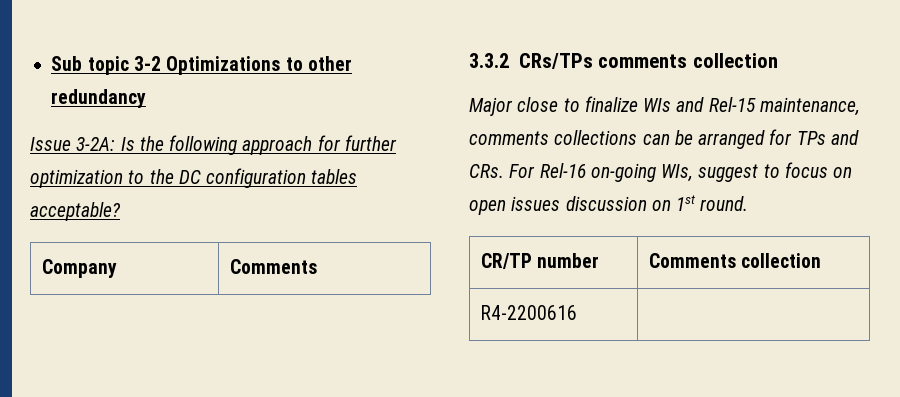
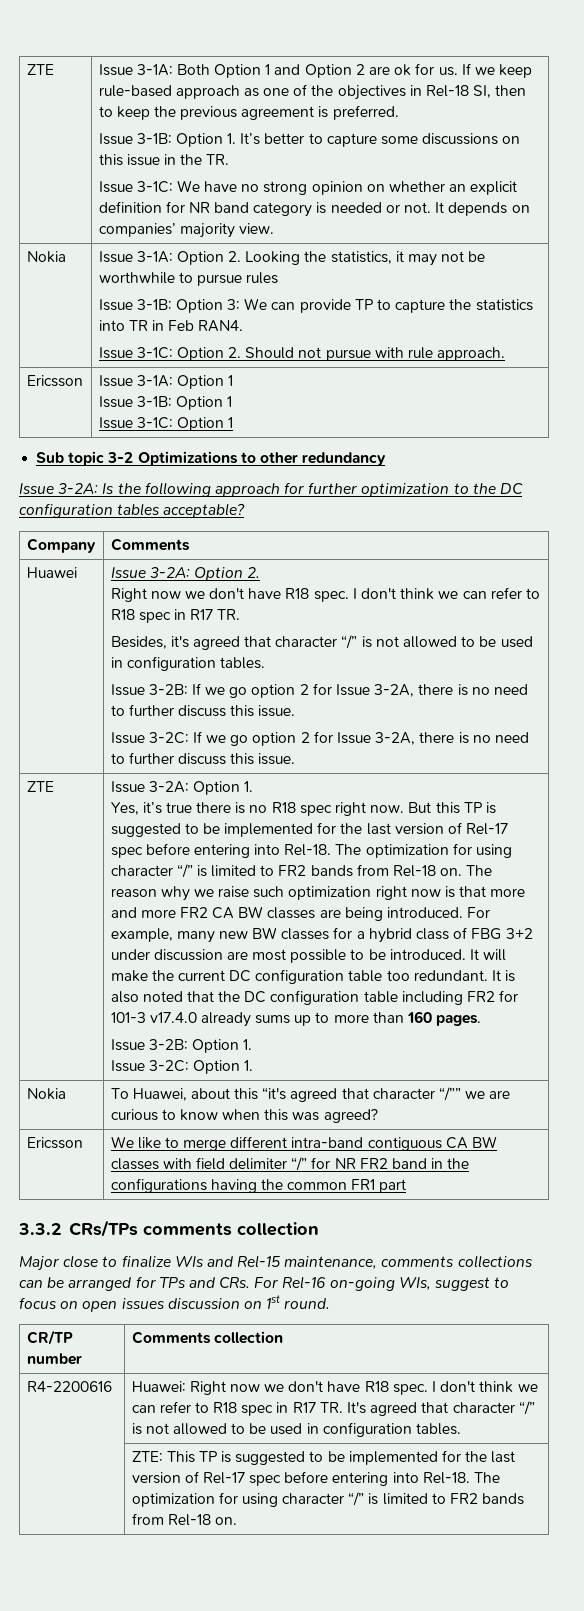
(51, 63) none -> [26,64,54,75] [98,63,533,78] [98,84,527,100] [98,105,399,120] [98,133,521,147] [98,154,230,166] [98,180,518,195] [98,201,530,217] [98,223,274,238] [26,251,66,263] [98,251,486,266] [98,272,279,286] [98,298,533,313] [98,320,244,332] [98,347,506,361] [26,375,83,387] [98,375,234,389] [98,396,233,410] [98,417,234,431] ZTE | Issue 3-1A: Both Option 1 and Option 2 are ok for us. If we keep rule-based approach as one of the objectives in Rel-18 SI, then to keep the previous agreement is preferred. // Issue 3-1B: Option 1. It’s better to capture some discussions on this issue in the TR. // Issue 3-1C: We have no strong opinion on whether an explicit definition for NR band category is needed or not. It depends on companies’ majority view. // Nokia | Issue 3-1A: Option 2. Looking the statistics, it may not be worthwhile to pursue rules // Issue 3-1B: Option 3: We can provide TP to capture the statistics into TR in Feb RAN4. // Issue 3-1C: Option 2. Should not pursue with rule approach. // Ericsson | Issue 3-1A: Option 1 // Issue 3-1B: Option 1 // Issue 3-1C: Option 1 //
(318, 266) none -> [26,567,77,578] [110,567,261,581] [110,587,540,602] [110,609,241,623] [110,635,533,650] [110,656,265,671] [110,683,528,698] [110,704,296,717] [110,731,529,746] [110,752,296,765] [26,781,54,792] [110,781,254,795] [110,802,496,816] [110,822,509,837] [110,843,513,858] [110,864,493,878] [110,886,526,901] [110,906,491,921] [110,927,533,943] [110,949,507,963] [110,969,516,984] [110,990,519,1005] [110,1011,482,1027] [110,1039,253,1053] [110,1060,254,1074] [26,1088,66,1100] [110,1087,511,1102] [110,1109,378,1123] [26,1137,83,1149] [110,1136,498,1151] [110,1157,470,1171] [110,1178,407,1193] // Huawei | Issue 3-2A: Option 2. // Right now we don't have R18 spec. I don't think we can refer to R18 spec in R17 TR. // Besides, it's agreed that character “/” is not allowed to be used in configuration tables. // Issue 3-2B: If we go option 2 for Issue 3-2A, there is no need to further discuss this issue. // Issue 3-2C: If we go option 2 for Issue 3-2A, there is no need to further discuss this issue. // ZTE | Issue 3-2A: Option 1. // Yes, it’s true there is no R18 spec right now. But this TP is suggested to be implemented for the last version of Rel-17 spec before entering into Rel-18. The optimization for using character “/” is limited to FR2 bands from Rel-18 on. The reason why we raise such optimization right now is that more and more FR2 CA BW classes are being introduced. For example, many new BW classes for a hybrid class of FBG 3+2 under discussion are most possible to be introduced. It will make the current DC configuration table too redundant. It is also noted that the DC configuration table including FR2 for 101-3 v17.4.0 already sums up to more than 160 pages. // Issue 3-2B: Option 1. // Issue 3-2C: Option 1. // Nokia | To Huawei, about this “it's agreed that character “/”” we are curious to know when this was agreed? // Ericsson | We like to merge different intra-band contiguous CA BW classes with field delimiter “/” for NR FR2 band in the configurations having the common FR1 part
(578, 312) none -> [131,1381,538,1395] [131,1401,535,1416] [131,1422,462,1437] [131,1450,516,1465] [131,1471,501,1486] [131,1492,525,1507] [131,1513,237,1526] Huawei: Right now we don't have R18 spec. I don't think we can refer to R18 spec in R17 TR. It's agreed that character “/” is not allowed to be used in configuration tables. // | ZTE: This TP is suggested to be implemented for the last version of Rel-17 spec before entering into Rel-18. The optimization for using character “/” is limited to FR2 bands from Rel-18 on.

